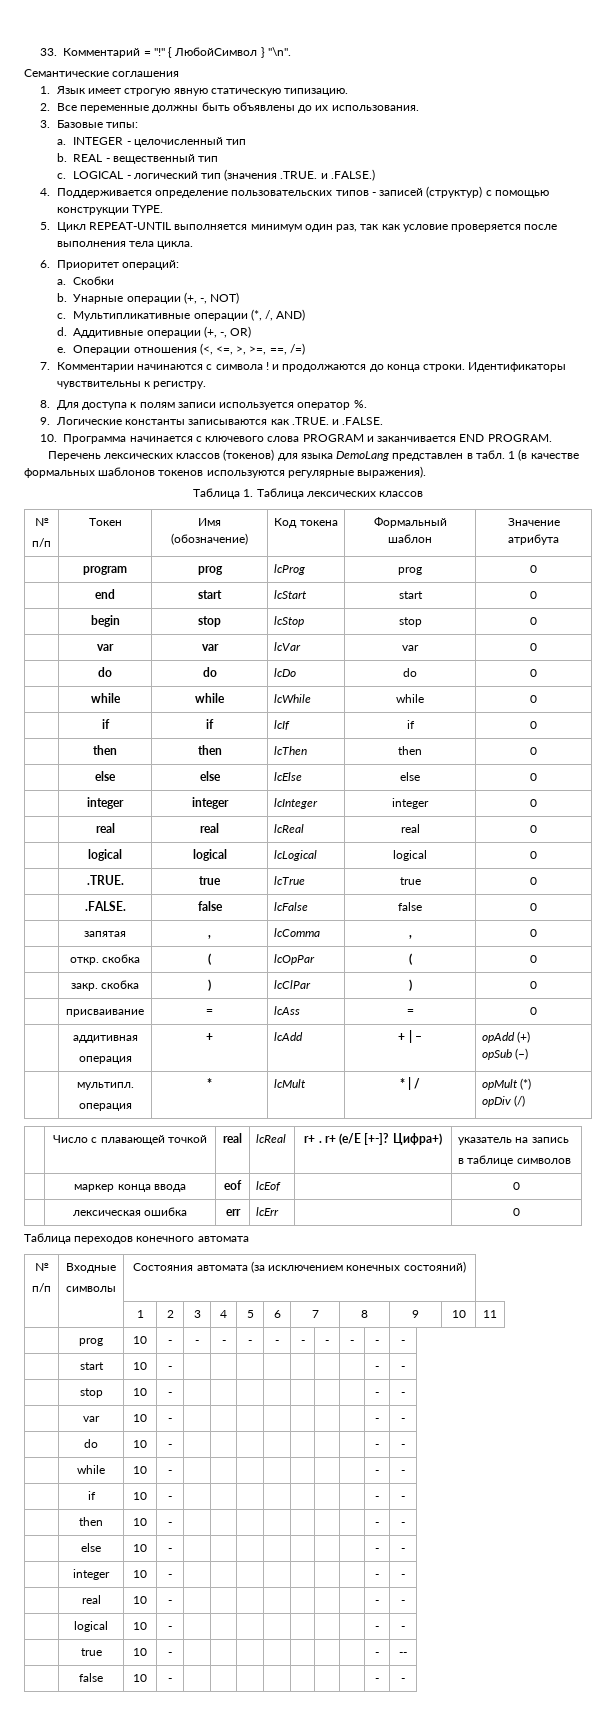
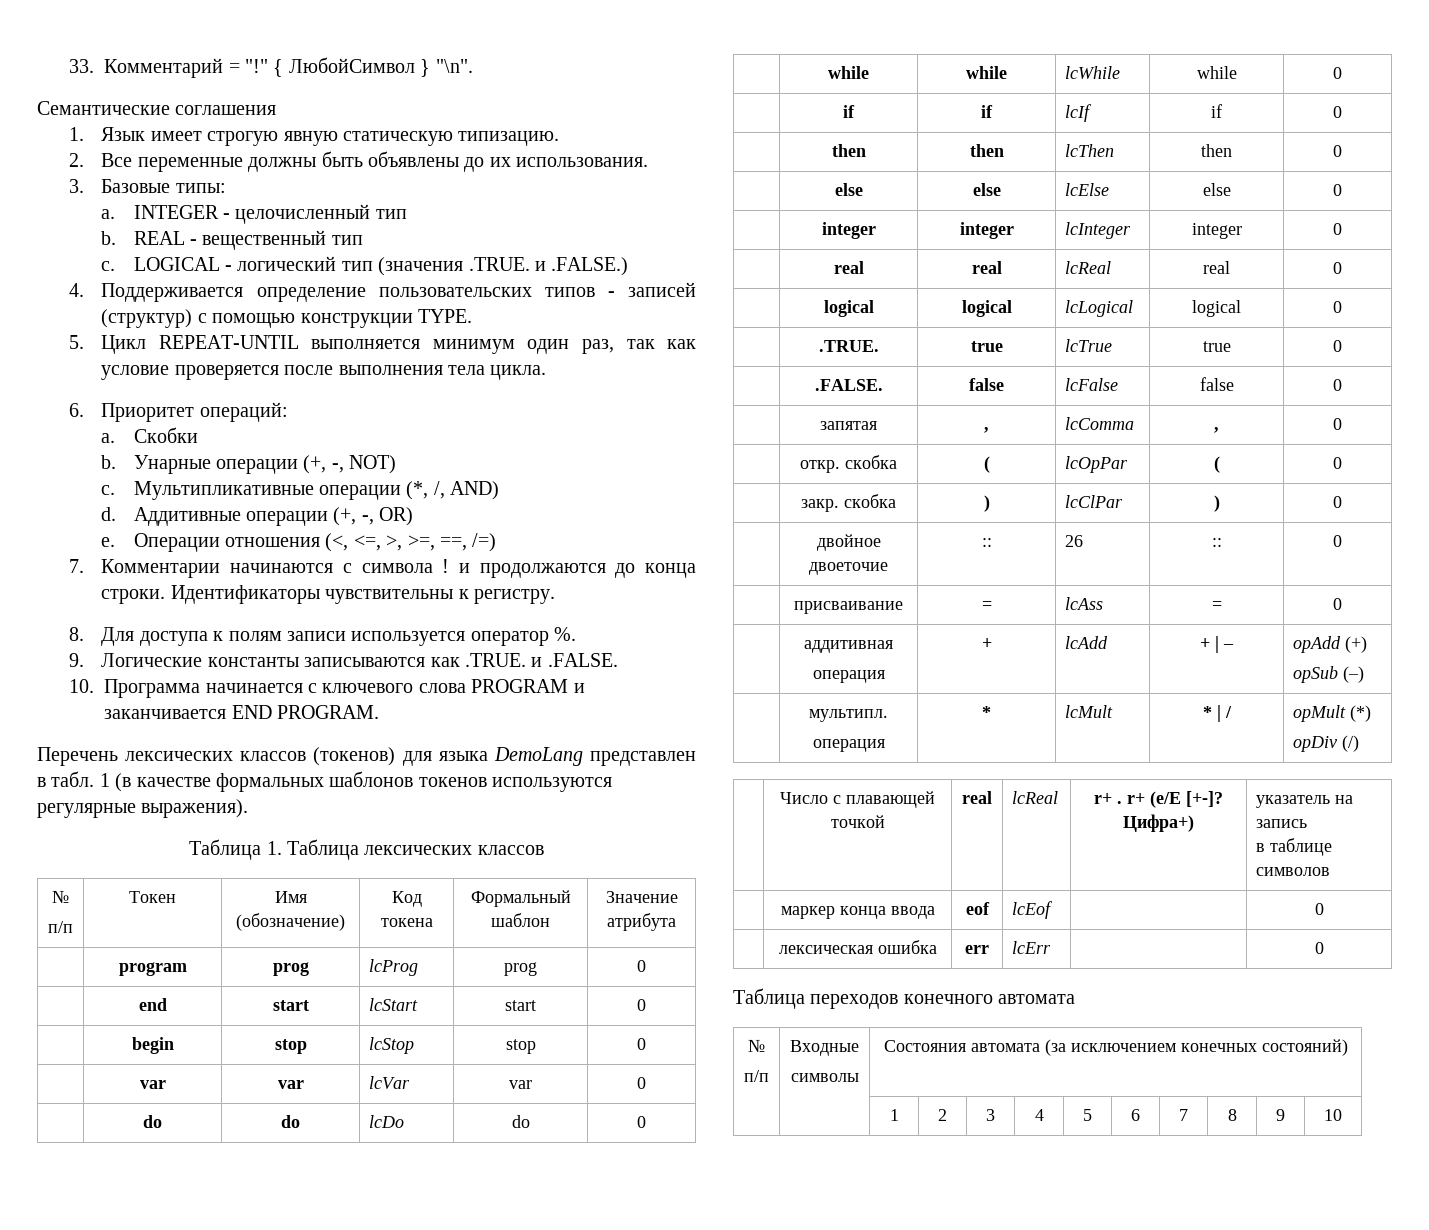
(537, 985) none -> [816,534,881,551] [809,562,888,575] [981,538,992,547] [1065,535,1084,547] [1211,538,1222,547] [1333,535,1342,547] // | двойное двоеточие | :: | 26 | :: | 0
[483,1310,497,1318] [79,1338,103,1346] [133,1336,147,1344] [168,1340,172,1344] [195,1340,199,1344] [221,1340,226,1344] [248,1340,252,1344] [275,1340,279,1344] [300,1340,305,1344] [325,1340,329,1344] [350,1340,354,1344] [375,1340,379,1344] [401,1340,405,1344] [79,1362,104,1370] [133,1362,147,1370] [168,1366,172,1370] [375,1366,379,1370] [401,1366,405,1370] [79,1388,103,1398] [133,1388,147,1396] [168,1392,172,1396] [375,1392,379,1396] [401,1392,405,1396] [83,1416,100,1422] [133,1414,147,1422] [168,1418,172,1422] [375,1418,379,1422] [401,1418,405,1422] [84,1439,98,1448] [133,1440,147,1448] [168,1444,172,1448] [375,1444,379,1448] [401,1444,405,1448] [77,1465,105,1474] [133,1466,147,1474] [168,1470,172,1474] [375,1470,379,1474] [401,1470,405,1474] [87,1491,96,1500] [133,1492,147,1500] [168,1496,172,1500] [375,1496,379,1500] [401,1496,405,1500] [79,1517,103,1526] [133,1518,147,1526] [168,1522,172,1526] [375,1522,379,1526] [401,1522,405,1526] [81,1543,101,1552] [133,1544,147,1552] [168,1548,172,1552] [375,1548,379,1552] [401,1548,405,1552] [73,1569,110,1580] [133,1570,147,1578] [168,1574,172,1578] [375,1574,379,1578] [401,1574,405,1578] [81,1595,101,1604] [133,1596,147,1604] [168,1600,172,1604] [375,1600,379,1604] [401,1600,405,1604] [74,1621,108,1632] [133,1622,147,1630] [168,1626,172,1630] [375,1626,379,1630] [401,1626,405,1630] [80,1648,102,1656] [133,1648,147,1656] [168,1652,172,1656] [375,1652,379,1656] [399,1652,407,1656] [79,1673,103,1682] [133,1674,147,1682] [168,1678,172,1682] [375,1678,379,1682] [401,1678,405,1682] | 11 // | prog | 10 | - | - | - | - | - | - | - | - | - | - // | start | 10 | - | | | | | | | | - | - // | stop | 10 | - | | | | | | | | - | - // | var | 10 | - | | | | | | | | - | - // | do | 10 | - | | | | | | | | - | - // | while | 10 | - | | | | | | | | - | - // | if | 10 | - | | | | | | | | - | - // | then | 10 | - | | | | | | | | - | - // | else | 10 | - | | | | | | | | - | - // | integer | 10 | - | | | | | | | | - | - // | real | 10 | - | | | | | | | | - | - // | logical | 10 | - | | | | | | | | - | - // | true | 10 | - | | | | | | | | - | -- // | false | 10 | - | | | | | | | | - | - -> (1342, 1115) none

